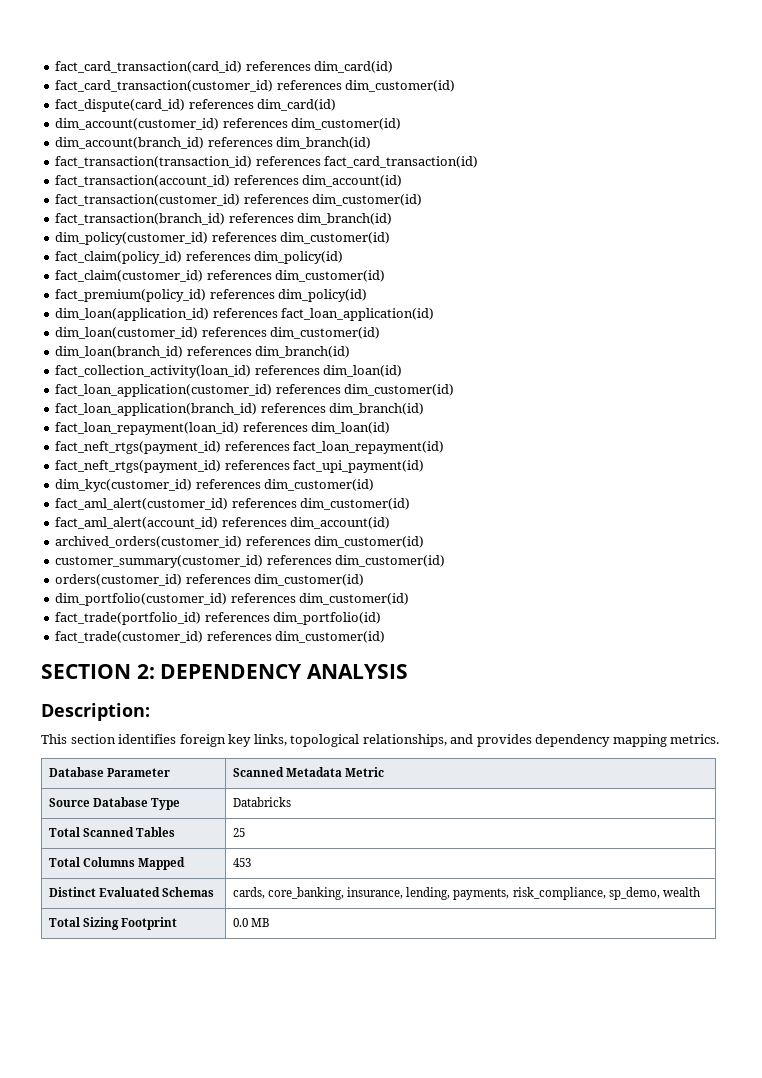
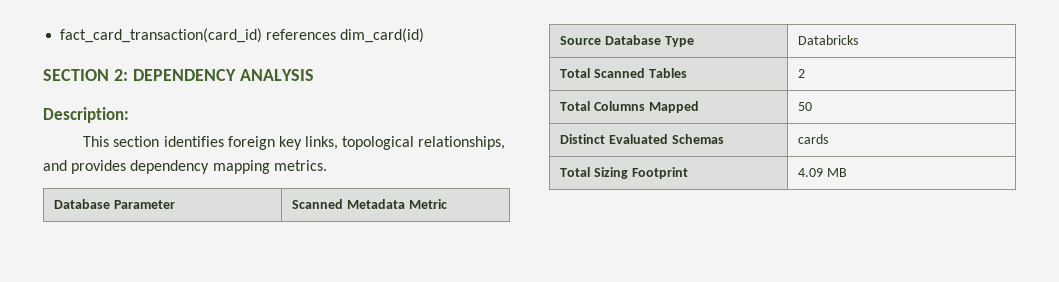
[55,80,456,92] [55,99,337,112] [55,118,402,130] [55,137,372,149] [55,156,479,168] [55,175,403,187] [55,194,423,206] [55,213,393,225] [55,232,391,245] [55,251,344,264] [55,270,386,282] [55,289,368,302] [55,308,435,321] [55,327,381,339] [55,346,351,358] [55,365,403,378] [55,384,455,397] [55,403,425,416] [55,422,391,435] [55,441,445,454] [55,460,425,473] [55,479,375,492] [55,498,411,510] [55,517,391,529] [55,536,425,548] [55,555,446,568] [55,574,365,586] [55,593,410,606] [55,612,382,625] [55,631,386,643] // fact_card_transaction(customer_id) references dim_customer(id) // fact_dispute(card_id) references dim_card(id) // dim_account(customer_id) references dim_customer(id) // dim_account(branch_id) references dim_branch(id) // fact_transaction(transaction_id) references fact_card_transaction(id) // fact_transaction(account_id) references dim_account(id) // fact_transaction(customer_id) references dim_customer(id) // fact_transaction(branch_id) references dim_branch(id) // dim_policy(customer_id) references dim_customer(id) // fact_claim(policy_id) references dim_policy(id) // fact_claim(customer_id) references dim_customer(id) // fact_premium(policy_id) references dim_policy(id) // dim_loan(application_id) references fact_loan_application(id) // dim_loan(customer_id) references dim_customer(id) // dim_loan(branch_id) references dim_branch(id) // fact_collection_activity(loan_id) references dim_loan(id) // fact_loan_application(customer_id) references dim_customer(id) // fact_loan_application(branch_id) references dim_branch(id) // fact_loan_repayment(loan_id) references dim_loan(id) // fact_neft_rtgs(payment_id) references fact_loan_repayment(id) // fact_neft_rtgs(payment_id) references fact_upi_payment(id) // dim_kyc(customer_id) references dim_customer(id) // fact_aml_alert(customer_id) references dim_customer(id) // fact_aml_alert(account_id) references dim_account(id) // archived_orders(customer_id) references dim_customer(id) // customer_summary(customer_id) references dim_customer(id) // orders(customer_id) references dim_customer(id) // dim_portfolio(customer_id) references dim_customer(id) // fact_trade(portfolio_id) references dim_portfolio(id) // fact_trade(customer_id) references dim_customer(id) -> (425, 35) none
[233,828,246,837] 25 -> [798,69,806,78] 2
[233,858,252,867] 453 -> [798,102,813,111] 50
[233,887,700,900] cards, core_banking, insurance, lending, payments, risk_compliance, sp_demo, wealth -> [798,134,829,144] cards
[233,918,249,927] 0.0 -> [798,168,824,177] 4.09

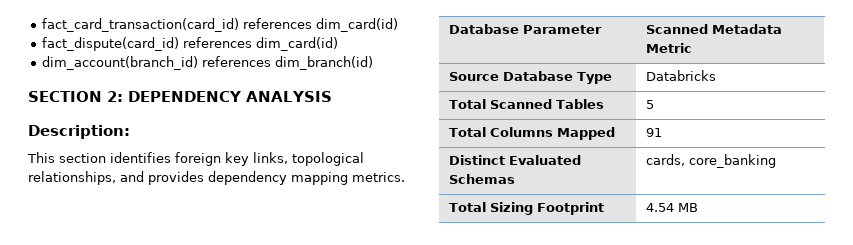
(425, 35) none -> [42,37,339,51] [42,56,374,70] // fact_dispute(card_id) references dim_card(id) // dim_account(branch_id) references dim_branch(id)
[798,69,806,78] 2 -> [645,100,654,109] 5
[798,102,813,111] 50 -> [645,128,662,137] 91
[798,134,829,144] cards -> [645,154,776,168] cards, core_banking
[798,168,824,177] 4.09 -> [645,203,674,212] 4.54

